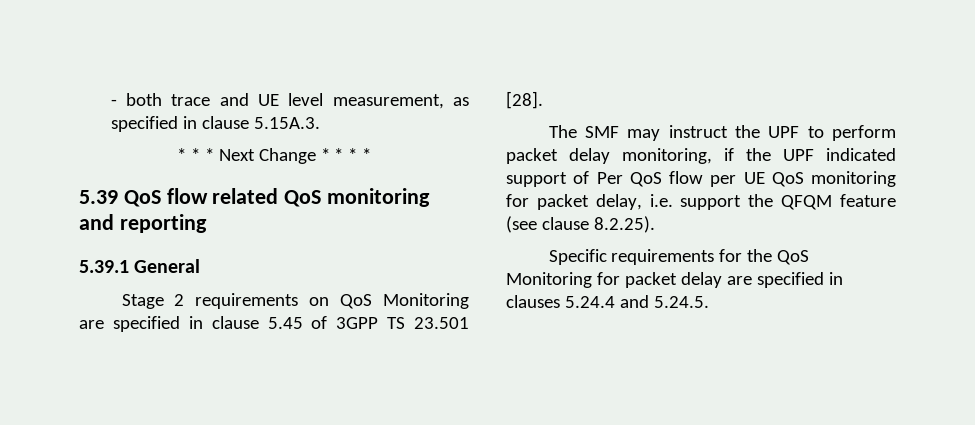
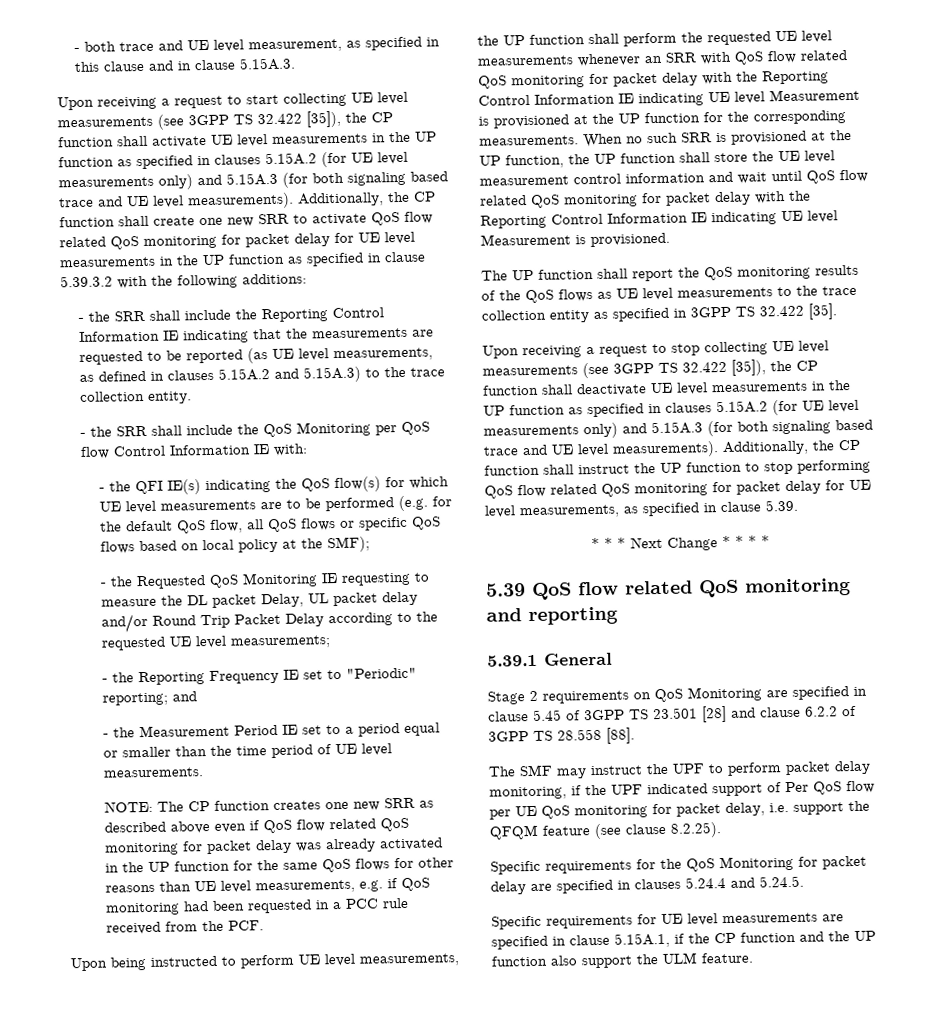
[201,116,320,129] clause 5.15A.3. -> [74,57,297,73] [57,91,408,111] [57,110,393,130] [58,131,437,148] [58,151,408,170] [58,171,448,190] [59,191,436,210] [59,211,433,228] [59,231,415,250] [59,251,426,268] [60,273,307,289] [78,307,385,323] [79,327,435,344] [79,347,434,365] [79,366,446,383] [80,390,193,404] [80,421,431,438] [80,443,309,459] [99,476,450,495] [99,495,453,514] [100,516,442,534] [100,536,371,554] [100,572,431,590] [101,591,419,608] [101,611,439,633] [101,635,332,651] [102,667,418,686] [102,691,198,706] [103,722,441,738] [103,743,393,759] [103,767,205,778] [104,797,435,813] [104,817,410,834] [105,837,444,856] [105,857,455,873] [105,877,431,894] [105,897,410,916] [106,920,265,935] [70,953,459,972] [477,30,832,47] [477,50,847,67] [478,70,829,89] [478,88,860,107] [478,110,846,129] [479,129,852,148] [479,150,835,169] [479,169,868,186] [480,190,811,208] [480,210,838,229] [480,232,670,248] [481,264,859,282] [481,285,857,304] [481,303,837,323] [482,340,829,359] [482,359,818,379] [482,380,851,397] [483,399,859,418] [483,419,873,439] [483,439,861,458] [484,459,871,476] [484,479,871,499] [484,499,798,519] this clause and in clause 5.15A.3. // Upon receiving a request to start collecting UE level measurements (see 3GPP TS 32.422 [35]), the CP function shall activate UE level measurements in the UP function as specified in clauses 5.15A.2 (for UE level measurements only) and 5.15A.3 (for both signaling based trace and UE level measurements). Additionally, the CP function shall create one new SRR to activate QoS flow related QoS monitoring for packet delay for UE level measurements in the UP function as specified in clause 5.39.3.2 with the following additions: // - the SRR shall include the Reporting Control Information IE indicating that the measurements are requested to be reported (as UE level measurements, as defined in clauses 5.15A.2 and 5.15A.3) to the trace collection entity. // - the SRR shall include the QoS Monitoring per QoS flow Control Information IE with: // - the QFI IE(s) indicating the QoS flow(s) for which UE level measurements are to be performed (e.g. for the default QoS flow, all QoS flows or specific QoS flows based on local policy at the SMF); // - the Requested QoS Monitoring IE requesting to measure the DL packet Delay, UL packet delay and/or Round Trip Packet Delay according to the requested UE level measurements; // - the Reporting Frequency IE set to "Periodic" reporting; and // - the Measurement Period IE set to a period equal or smaller than the time period of UE level measurements. // NOTE: The CP function creates one new SRR as described above even if QoS flow related QoS monitoring for packet delay was already activated in the UP function for the same QoS flows for other reasons than UE level measurements, e.g. if QoS monitoring had been requested in a PCC rule received from the PCF. // Upon being instructed to perform UE level measurements, the UP function shall perform the requested UE level measurements whenever an SRR with QoS flow related QoS monitoring for packet delay with the Reporting Control Information IE indicating UE level Measurement is provisioned at the UP function for the corresponding measurements. When no such SRR is provisioned at the UP function, the UP function shall store the UE level measurement control information and wait until QoS flow related QoS monitoring for packet delay with the Reporting Control Information IE indicating UE level Measurement is provisioned. // The UP function shall report the QoS monitoring results of the QoS flows as UE level measurements to the trace collection entity as specified in 3GPP TS 32.422 [35]. // Upon receiving a request to stop collecting UE level measurements (see 3GPP TS 32.422 [35]), the CP function shall deactivate UE level measurements in the UP function as specified in clauses 5.15A.2 (for UE level measurements only) and 5.15A.3 (for both signaling based trace and UE level measurements). Additionally, the CP function shall instruct the UP function to stop performing QoS flow related QoS monitoring for packet delay for UE level measurements, as specified in clause 5.39.
[506,91,543,109] [28]. -> [701,705,857,723] [488,727,635,744] [28] and clause 6.2.2 of 3GPP TS 28.558 [88].
(709, 302) none -> [491,912,844,930] [491,930,876,950] [491,952,753,969] // Specific requirements for UE level measurements are specified in clause 5.15A.1, if the CP function and the UP function also support the ULM feature.

